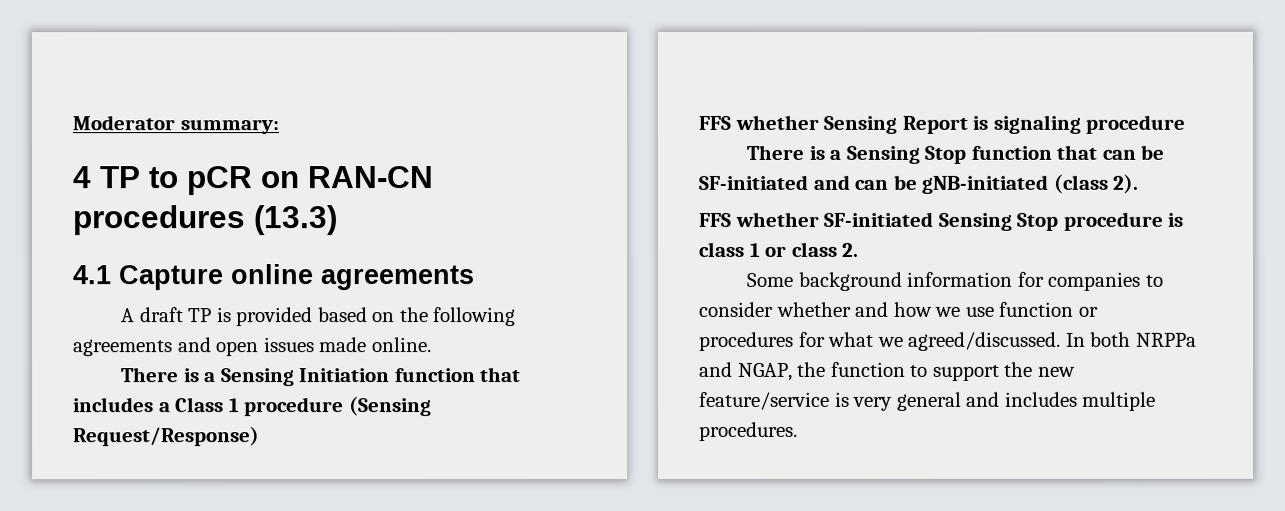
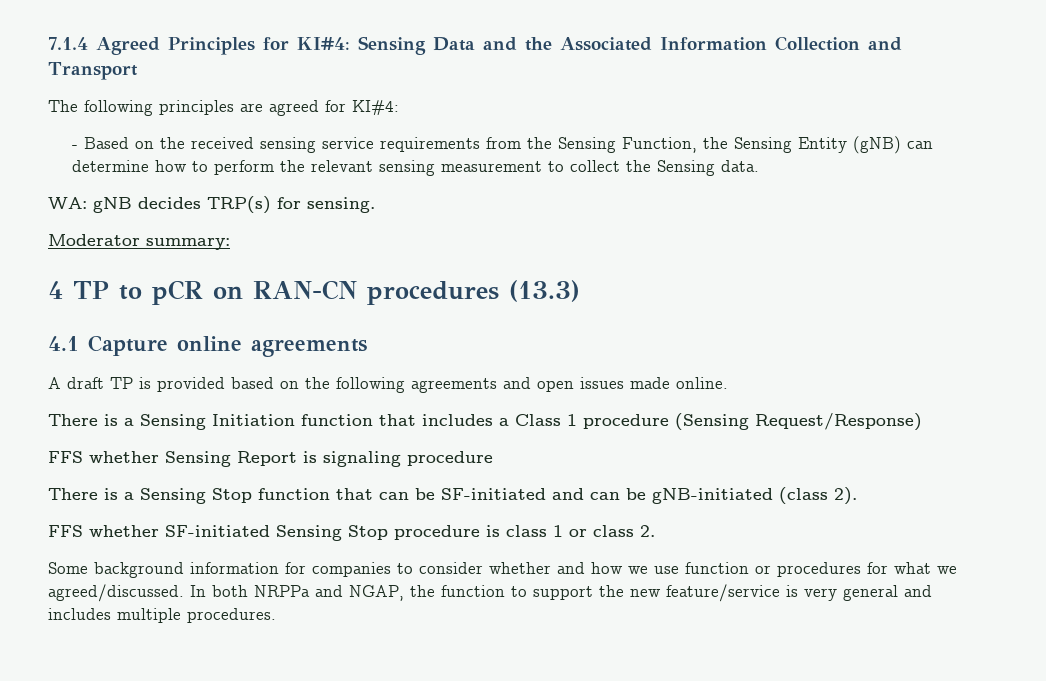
(72, 123) none -> [48,36,902,55] [48,62,138,80] [48,100,399,116] [72,136,934,154] [72,160,760,176] [48,196,375,214] 7.1.4 Agreed Principles for KI#4: Sensing Data and the Associated Information Collection and Transport // The following principles are agreed for KI#4: // - Based on the received sensing service requirements from the Sensing Function, the Sensing Entity (gNB) can determine how to perform the relevant sensing measurement to collect the Sensing data. // WA: gNB decides TRP(s) for sensing. //

